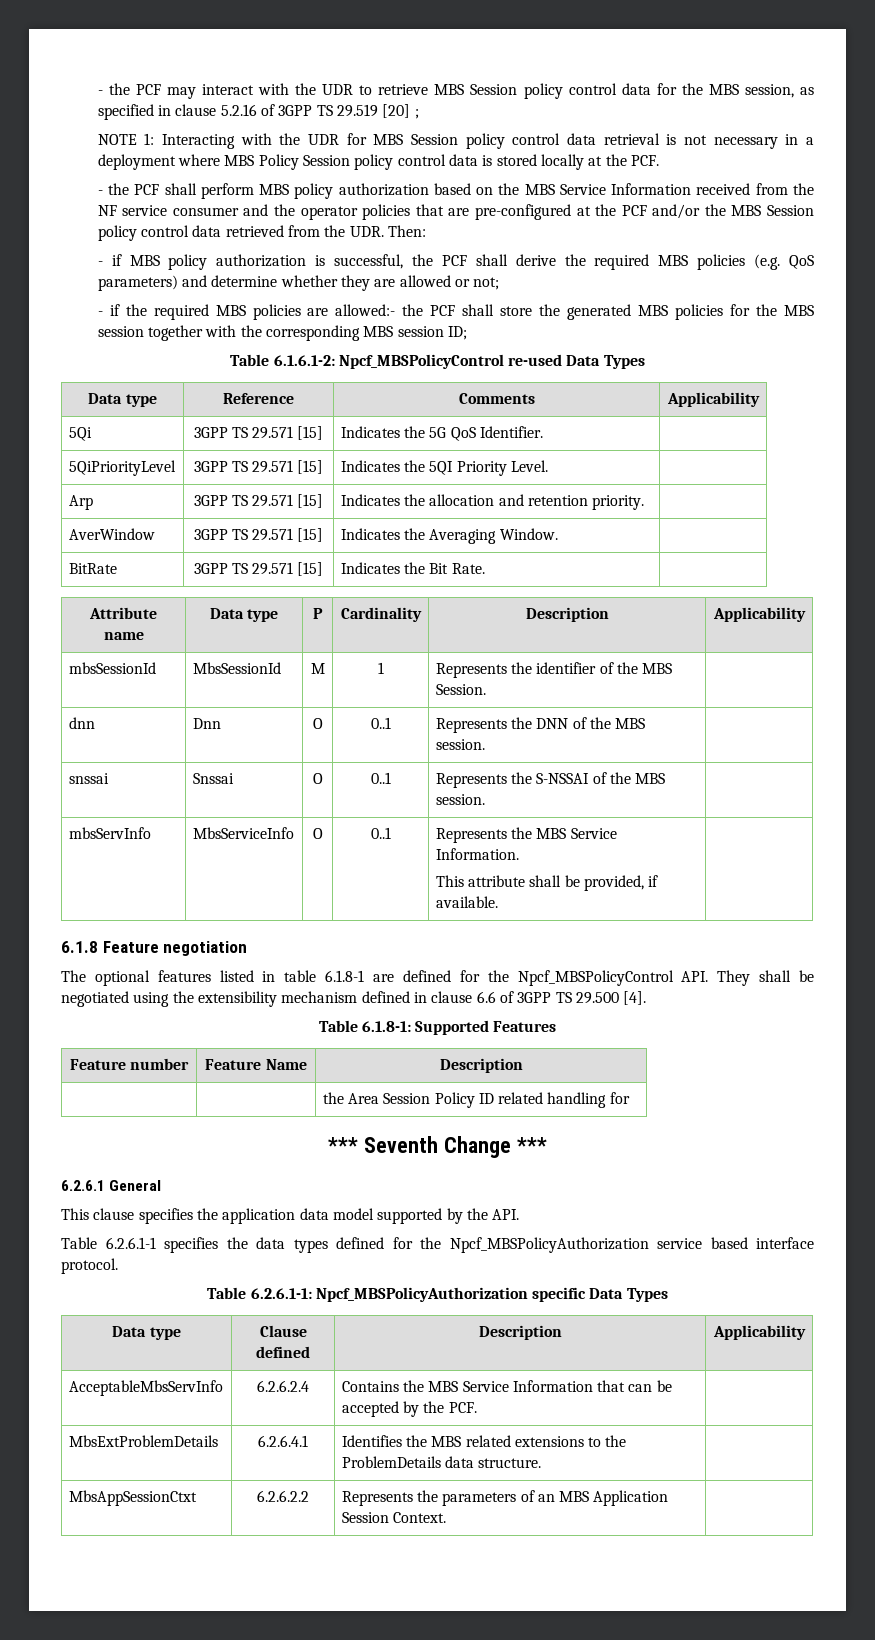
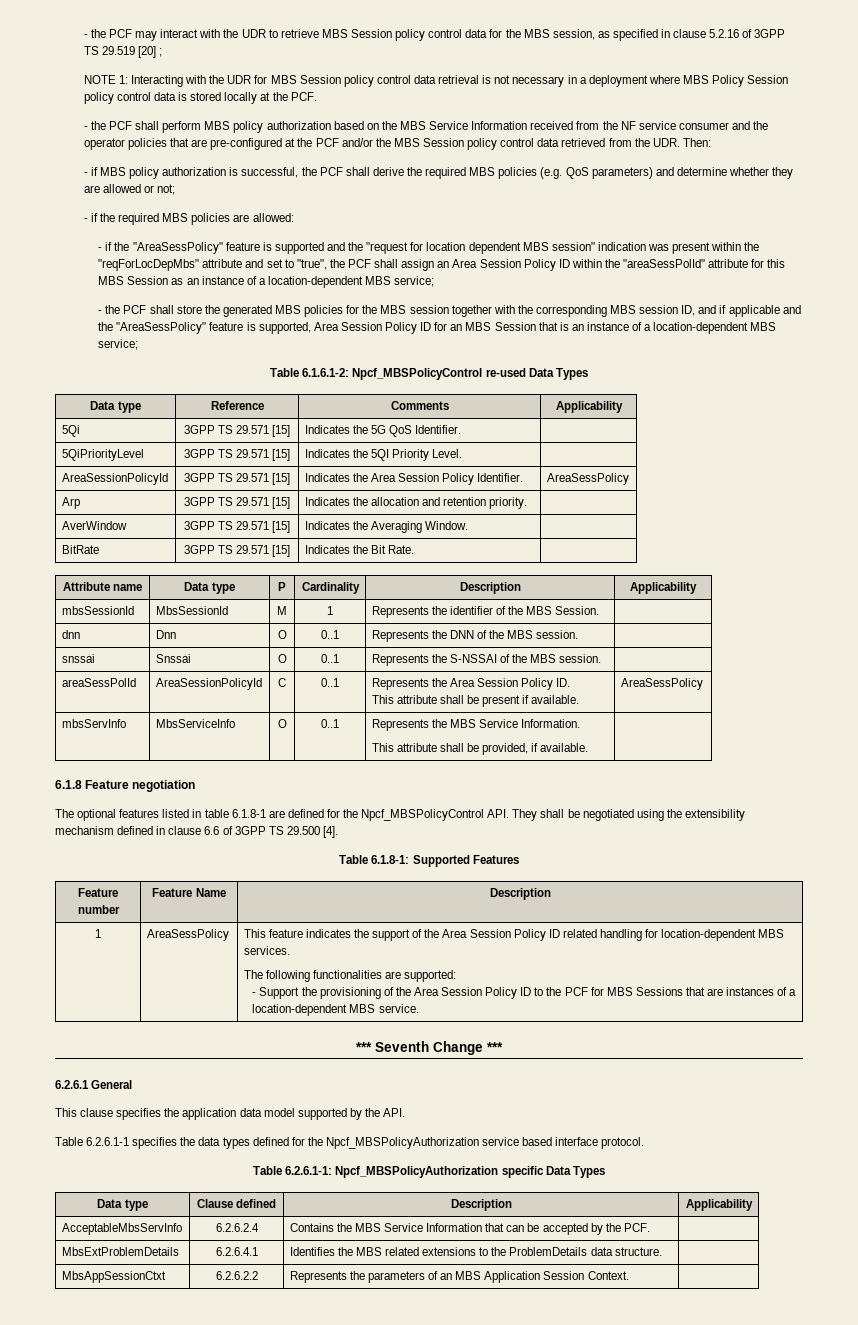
[335,304,396,316] allowed:- -> [252,213,294,222] [98,242,760,254] [98,259,786,271] [98,276,435,288] [98,310,103,314] allowed: // - if the "AreaSessPolicy" feature is supported and the "request for location dependent MBS session" indication was present within the "reqForLocDepMbs" attribute and set to "true", the PCF shall assign an Area Session Policy ID within the "areaSessPolId" attribute for this MBS Session as an instance of a location-dependent MBS service; // -
[447,326,467,340] ID; -> [681,305,801,317] [98,322,777,334] [98,339,139,350] ID, and if applicable and the "AreaSessPolicy" feature is supported, Area Session Policy ID for an MBS Session that is an instance of a location-dependent MBS service;
(548, 466) none -> [61,473,168,485] [183,473,291,485] [304,473,524,485] [546,473,629,485] // AreaSessionPolicyId | 3GPP TS 29.571 [15] | Indicates the Area Session Policy Identifier. | AreaSessPolicy
(485, 799) none -> [61,678,136,687] [155,678,262,690] [278,678,286,687] [321,678,339,687] [371,678,571,690] [371,695,580,707] [620,678,703,690] // areaSessPolId | AreaSessionPolicyId | C | 0..1 | Represents the Area Session Policy ID. // This attribute shall be present if available. | AreaSessPolicy
(523, 1065) | | -> [95,929,101,938] [146,929,229,941] [243,929,423,941] 1 | AreaSessPolicy | This feature indicates the support of
(630, 1098) none -> [661,929,785,941] [243,946,290,955] [243,970,457,982] [252,987,797,999] [252,1004,419,1016] location-dependent MBS services. // The following functionalities are supported: // - Support the provisioning of the Area Session Policy ID to the PCF for MBS Sessions that are instances of a location-dependent MBS service.

